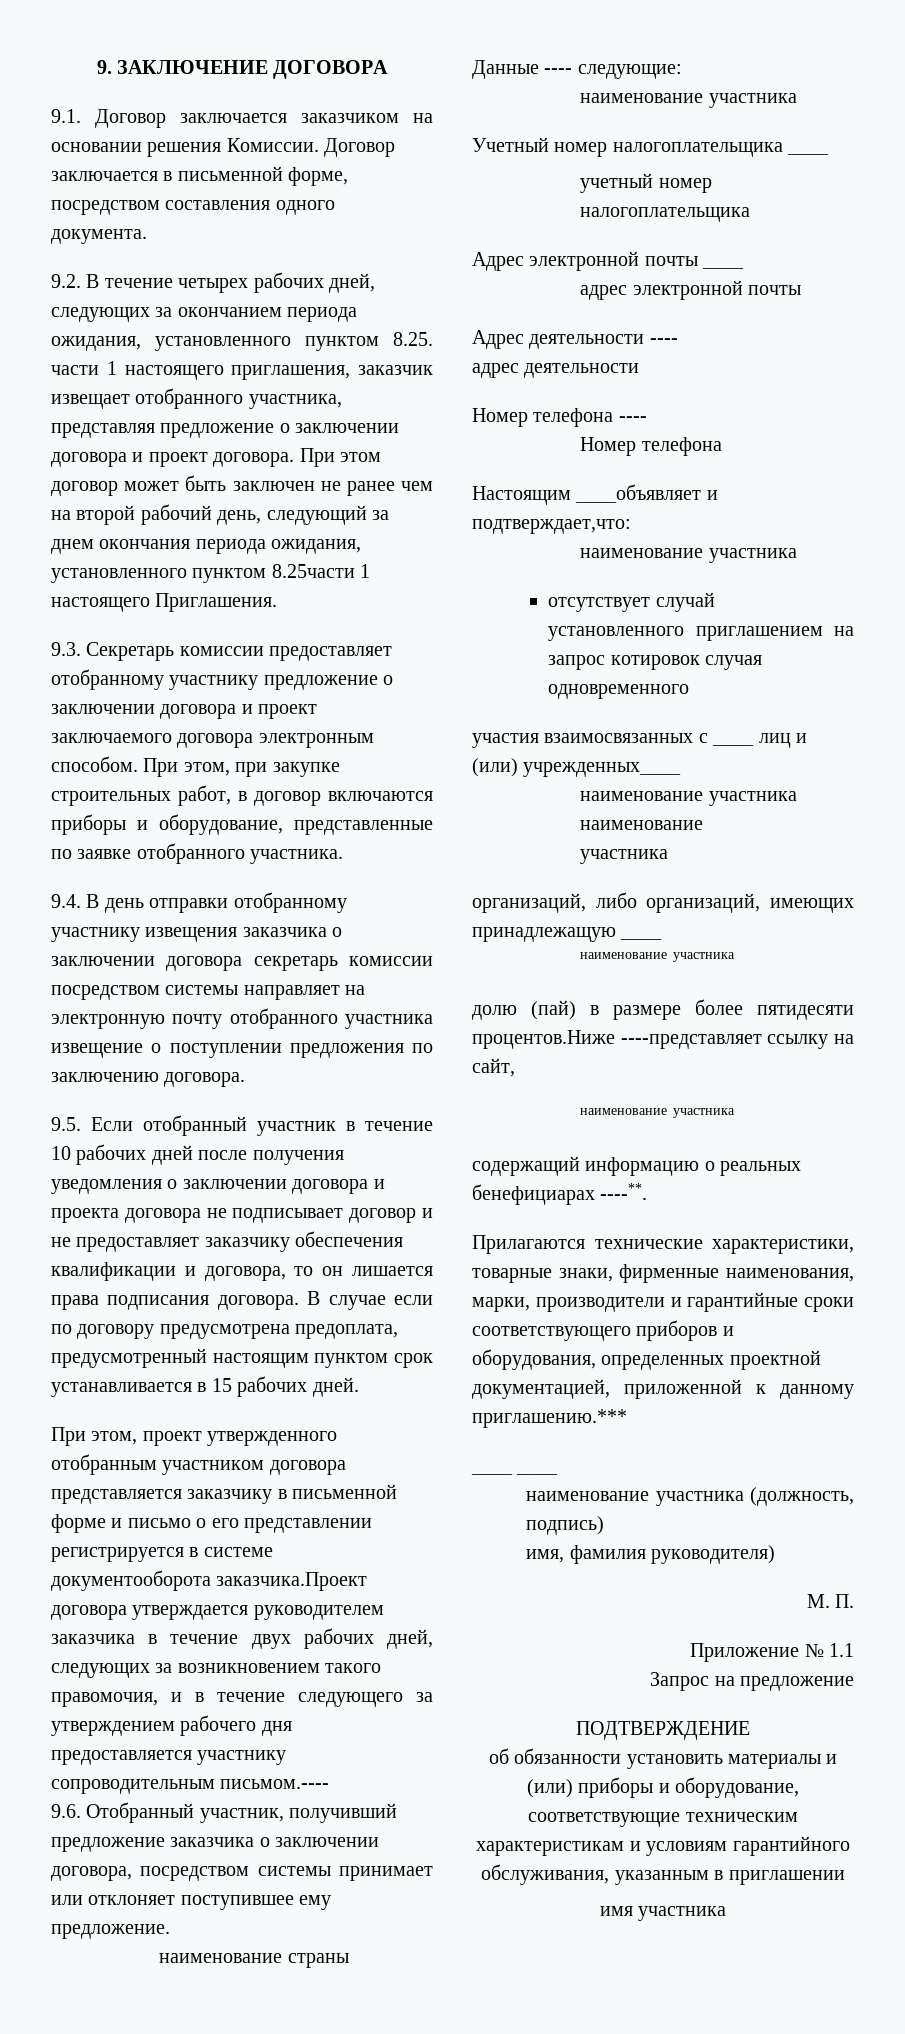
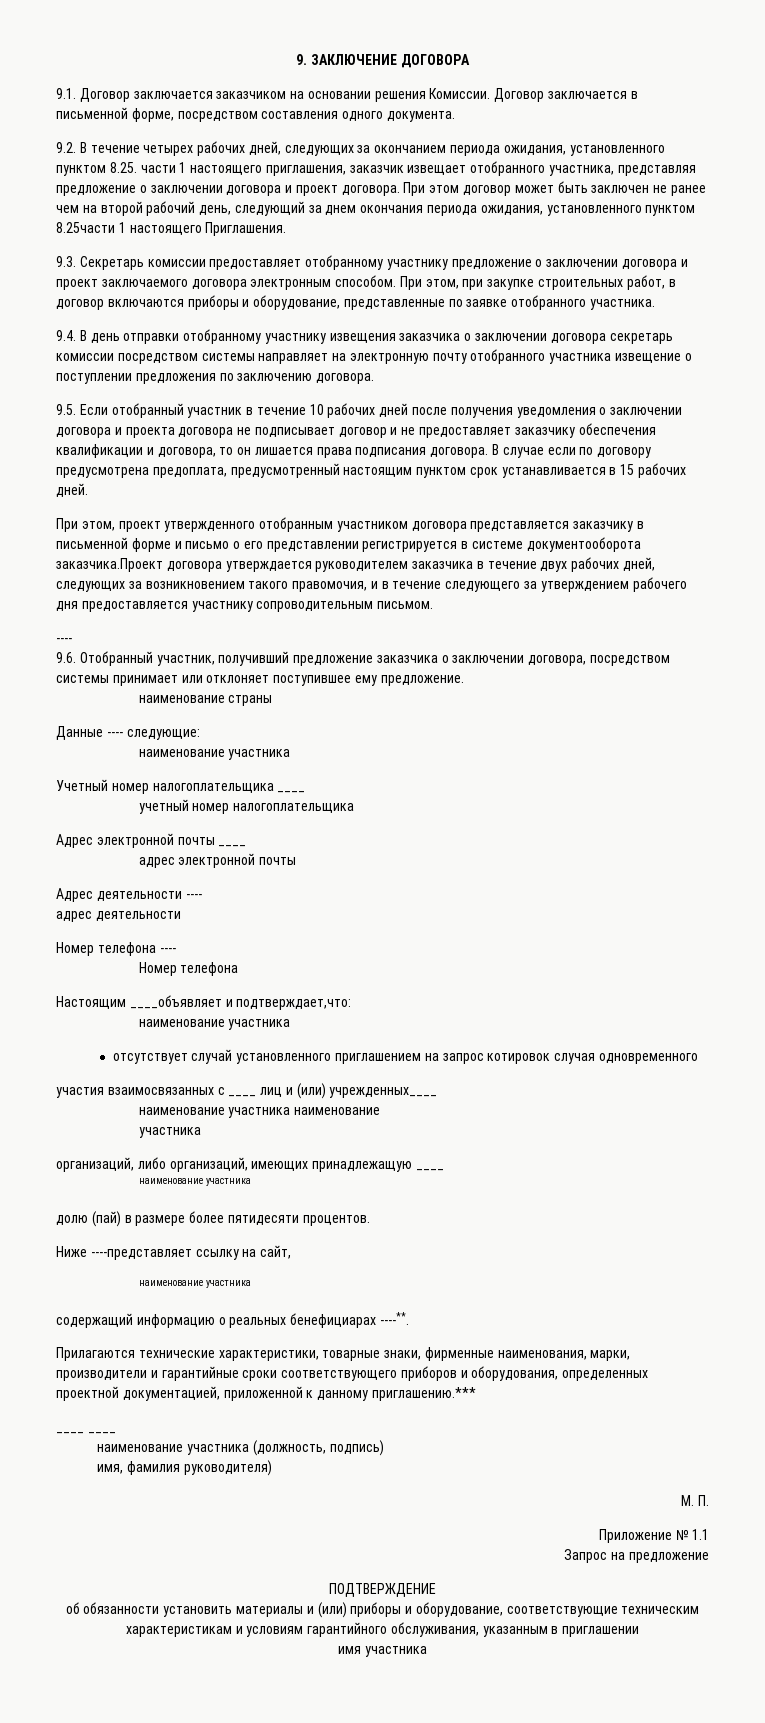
[220,1779,330,1789] письмом.---- -> [377,601,434,609] [56,638,72,643] письмом. // ----
[472,1030,615,1049] процентов.Ниже -> [302,1215,370,1226] [56,1246,87,1257] процентов. // Ниже

